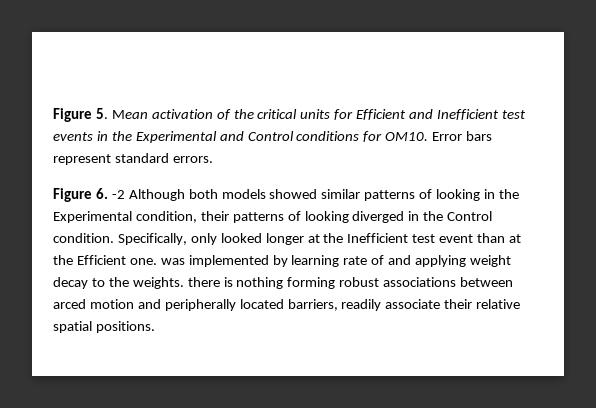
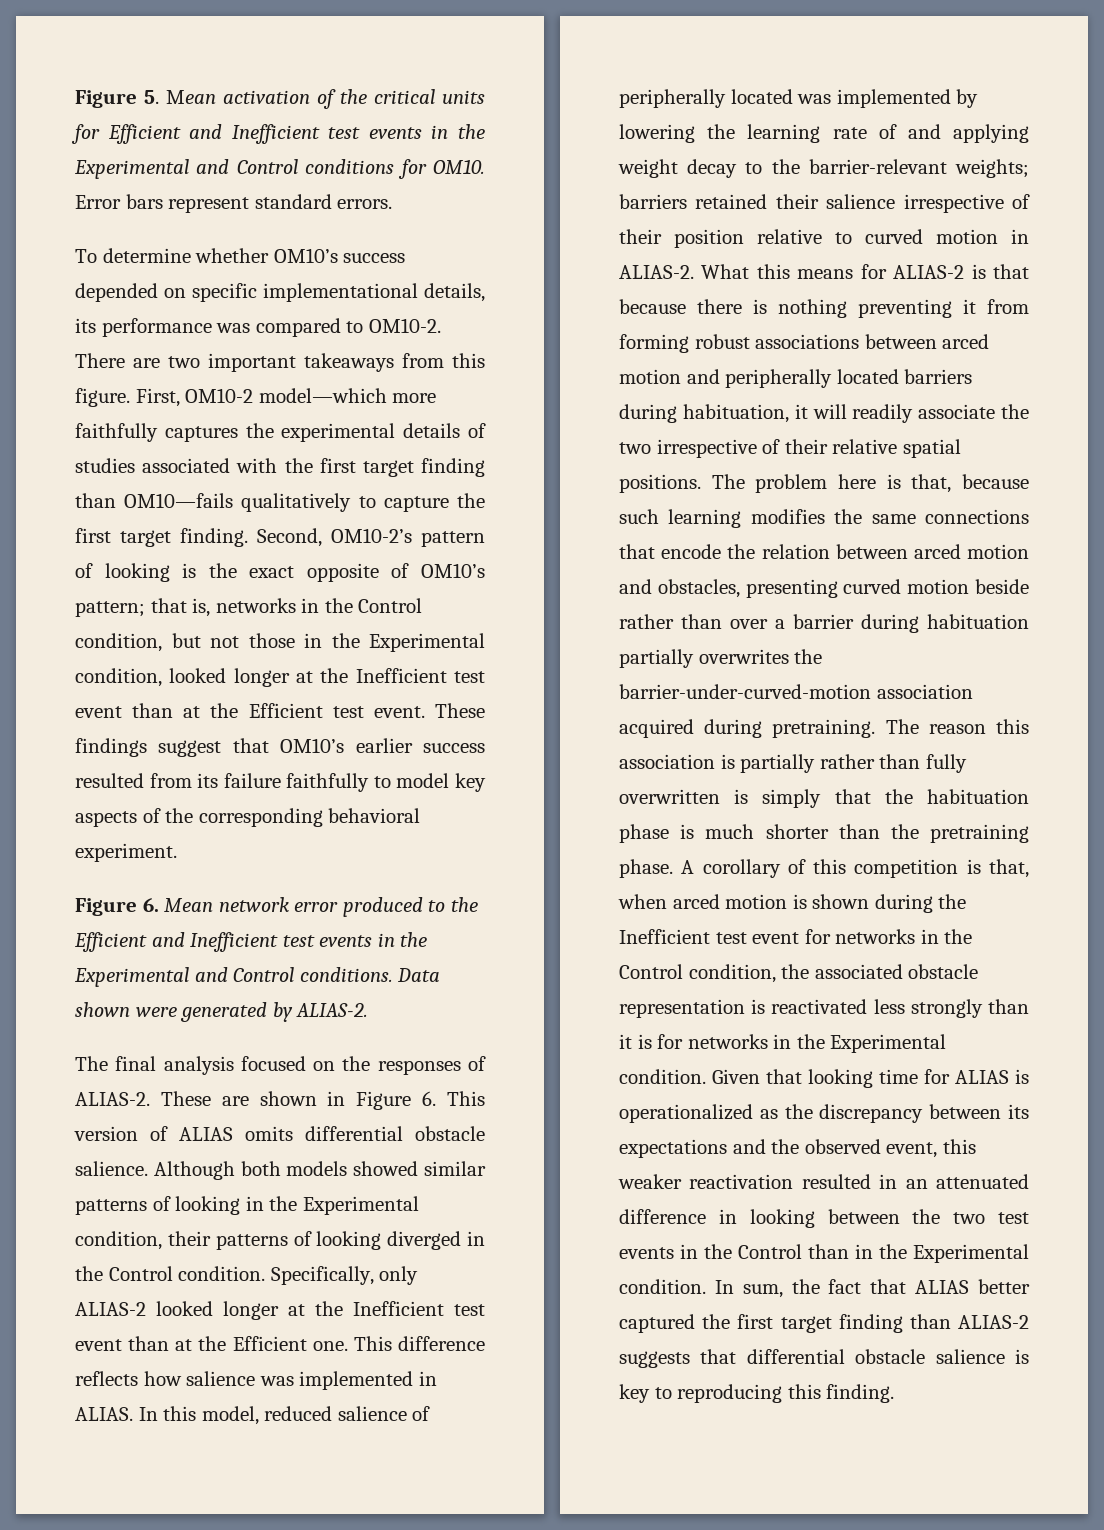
[53,188,125,202] Figure 6. -2 -> [75,248,406,263] [75,283,485,302] [75,318,441,337] [75,353,485,372] [75,388,437,407] [75,423,487,442] [75,458,485,477] [75,493,485,512] [75,528,485,547] [75,563,485,582] [75,598,423,617] [75,633,485,652] [75,668,485,687] [75,703,486,718] [75,738,486,757] [75,773,486,792] [75,808,421,827] [75,843,177,862] [75,897,478,917] [74,932,428,952] [74,967,441,987] [75,1002,369,1022] [75,1056,486,1075] [75,1091,485,1110] [74,1126,485,1141] [75,1161,148,1176] To determine whether OM10’s success depended on specific implementational details, its performance was compared to OM10-2. There are two important takeaways from this figure. First, OM10-2 model—which more faithfully captures the experimental details of studies associated with the first target finding than OM10—fails qualitatively to capture the first target finding. Second, OM10-2’s pattern of looking is the exact opposite of OM10’s pattern; that is, networks in the Control condition, but not those in the Experimental condition, looked longer at the Inefficient test event than at the Efficient test event. These findings suggest that OM10’s earlier success resulted from its failure faithfully to model key aspects of the corresponding behavioral experiment. // Figure 6. Mean network error produced to the Efficient and Inefficient test events in the Experimental and Control conditions. Data shown were generated by ALIAS-2. // The final analysis focused on the responses of ALIAS-2. These are shown in Figure 6. This version of ALIAS omits differential obstacle salience.
(217, 239) none -> [75,1302,146,1316] ALIAS-2
(157, 261) none -> [353,1336,485,1351] [75,1371,437,1390] [75,1406,431,1425] [619,89,793,108] This difference reflects how salience was implemented in ALIAS. In this model, reduced salience of peripherally located
(288, 261) none -> [619,124,736,143] lowering the
[132,277,284,289] weights. there is nothing -> [808,159,1029,178] [619,194,1030,213] [619,229,1029,248] [619,264,1029,279] [619,299,1029,318] barrier-relevant weights; barriers retained their salience irrespective of their position relative to curved motion in ALIAS-2. What this means for ALIAS-2 is that because there is nothing preventing it from
[287,299,521,311] [53,321,155,333] barriers, readily associate their relative spatial positions. -> [904,369,973,384] [619,404,1029,423] [619,439,961,458] [619,474,1029,493] [619,509,1029,528] [619,544,1029,559] [619,579,1029,598] [619,614,1029,633] [619,649,823,668] [619,684,973,699] [619,719,1029,738] [619,754,967,773] [619,789,1029,808] [619,824,1029,843] [619,859,1029,878] [618,894,967,913] [619,929,973,944] [619,964,979,983] [619,999,1029,1018] [619,1034,947,1053] [619,1069,1029,1088] [619,1104,1029,1123] [619,1139,976,1158] [618,1174,1029,1189] [619,1209,1029,1228] [619,1244,1029,1263] [619,1279,1030,1298] [619,1314,1029,1333] [619,1349,1029,1368] [619,1384,895,1403] barriers during habituation, it will readily associate the two irrespective of their relative spatial positions. The problem here is that, because such learning modifies the same connections that encode the relation between arced motion and obstacles, presenting curved motion beside rather than over a barrier during habituation partially overwrites the barrier-under-curved-motion association acquired during pretraining. The reason this association is partially rather than fully overwritten is simply that the habituation phase is much shorter than the pretraining phase. A corollary of this competition is that, when arced motion is shown during the Inefficient test event for networks in the Control condition, the associated obstacle representation is reactivated less strongly than it is for networks in the Experimental condition. Given that looking time for ALIAS is operationalized as the discrepancy between its expectations and the observed event, this weaker reactivation resulted in an attenuated difference in looking between the two test events in the Control than in the Experimental condition. In sum, the fact that ALIAS better captured the first target finding than ALIAS-2 suggests that differential obstacle salience is key to reproducing this finding.

